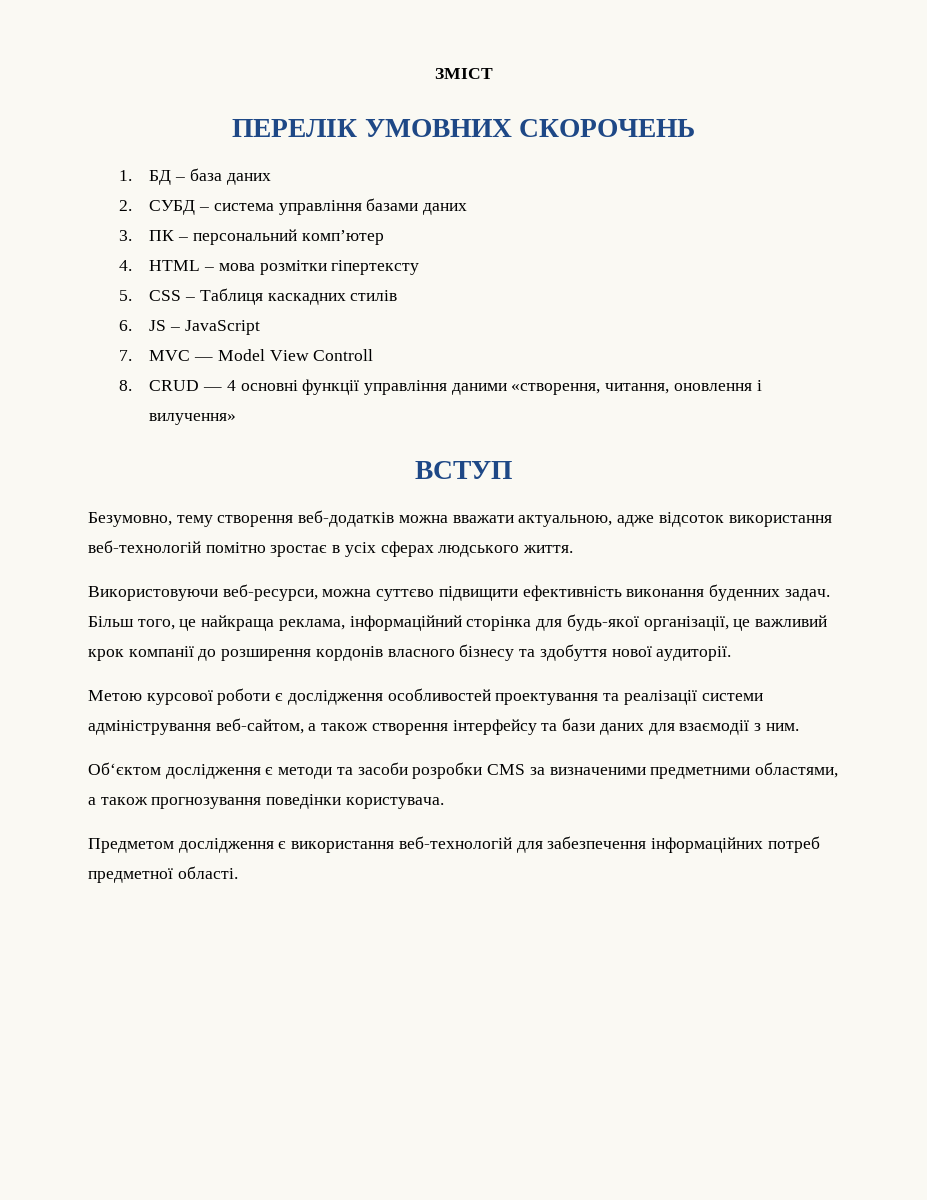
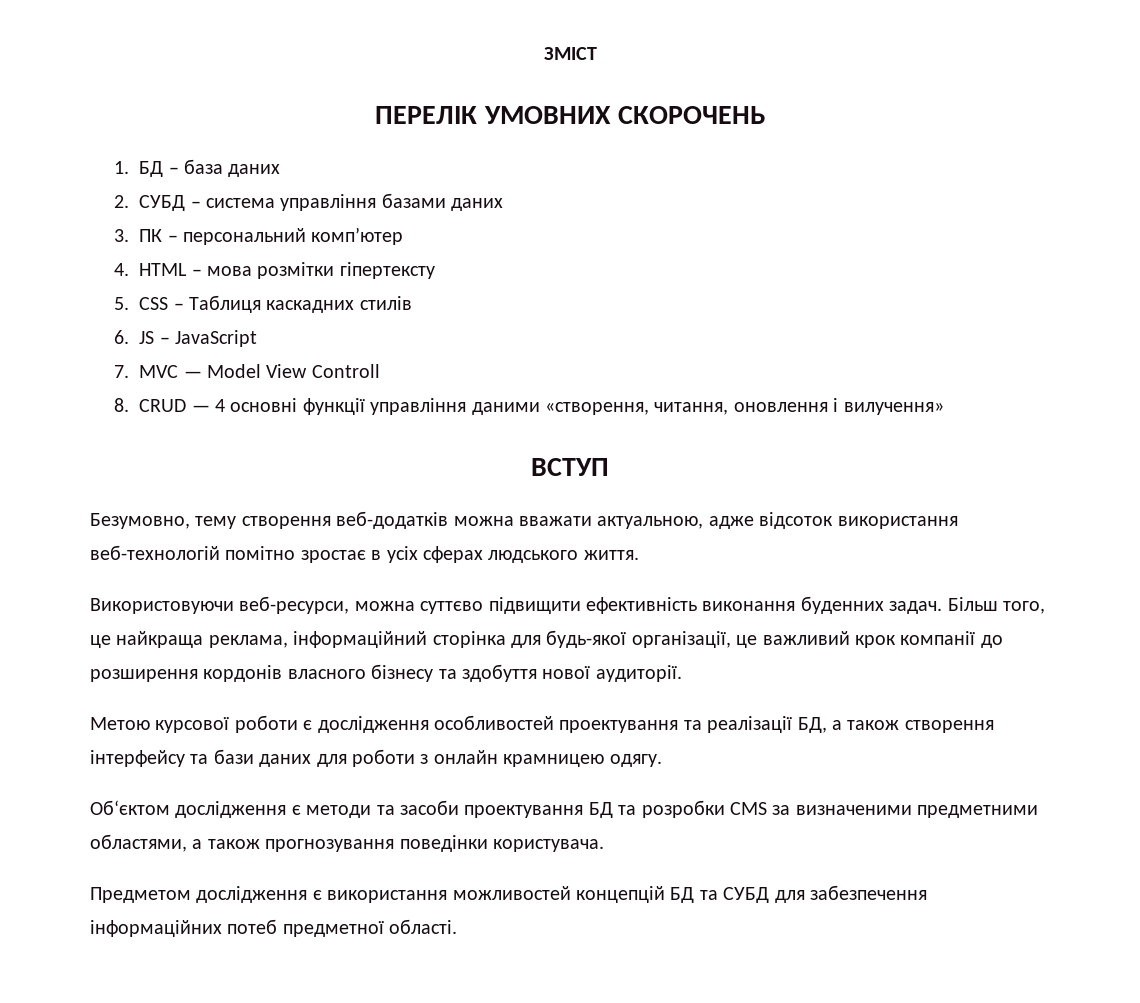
[701,693,763,701] [88,718,304,735] cистеми адміністрування веб-сайтом, -> [797,717,827,733] БД,
[679,720,799,735] взаємодії з ним. -> [352,749,662,767] роботи з онлайн крамницею одягу.
(408, 768) none -> [464,802,637,818] проектування БД та
[398,836,512,849] веб-технологій -> [452,886,770,903] можливостей концепцій БД та СУБД
[767,836,820,853] потреб -> [227,919,278,934] потеб

